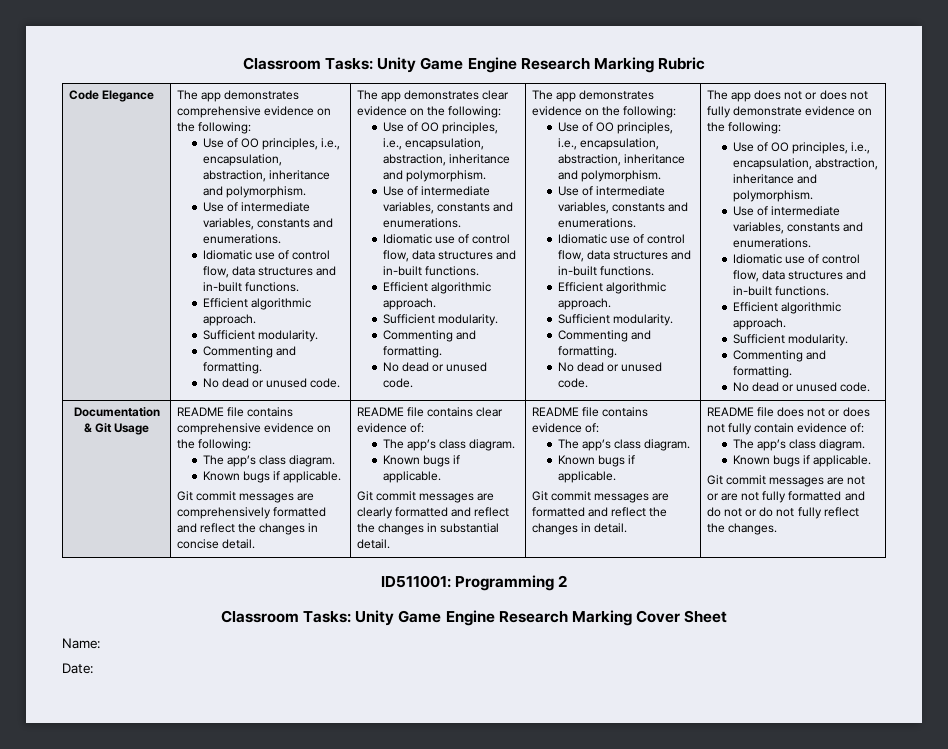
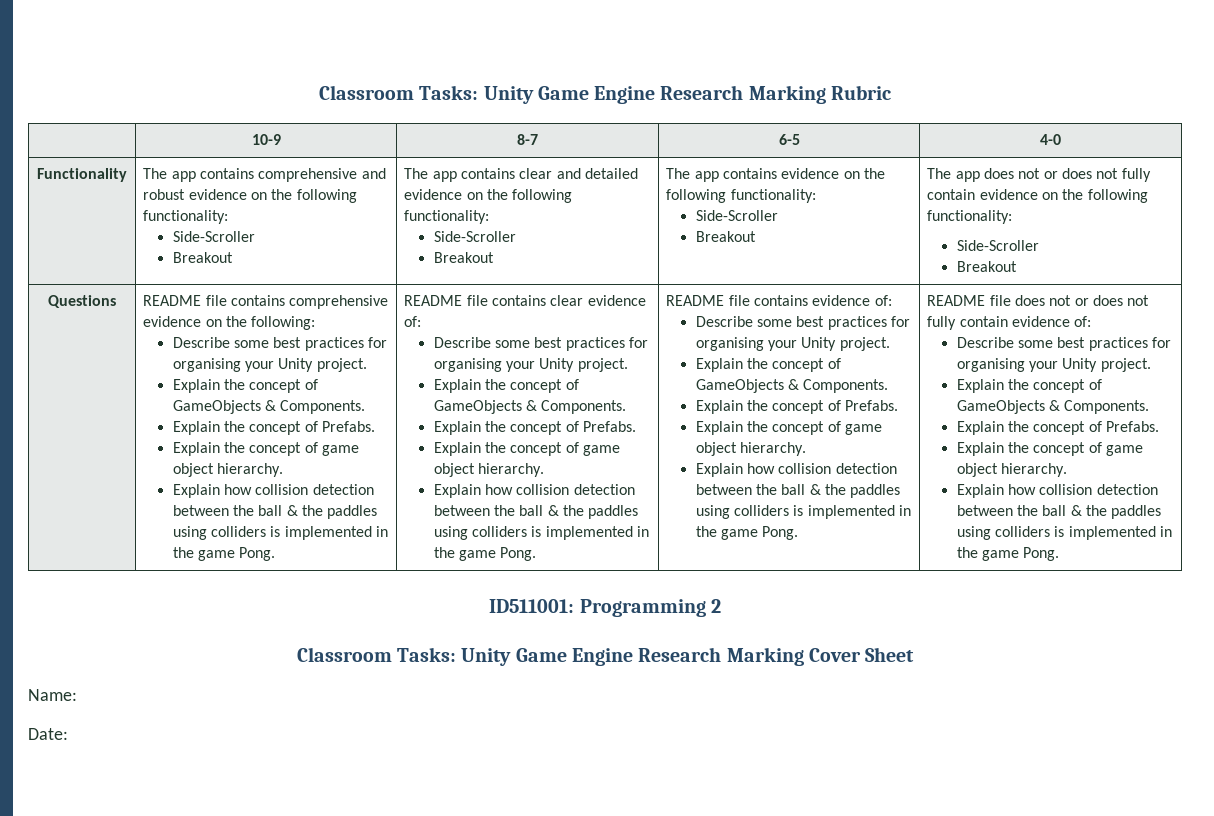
[68,90,154,102] [176,90,300,102] [176,106,332,118] [176,122,251,134] [202,138,341,150] [202,154,282,166] [202,170,330,182] [202,186,306,198] [202,202,310,212] [202,218,333,230] [202,234,281,244] [202,250,331,260] [202,266,337,278] [202,282,299,292] [202,298,311,310] [202,314,256,326] [202,330,318,342] [202,346,296,358] [202,362,262,374] [202,378,341,388] [356,90,510,102] [356,106,502,118] [382,122,499,134] [382,138,484,150] [382,154,510,166] [382,170,486,182] [382,186,490,196] [382,202,513,214] [382,218,461,228] [382,234,511,244] [382,250,517,262] [382,266,479,276] [382,282,491,294] [382,298,436,310] [382,314,498,326] [382,330,476,342] [382,346,442,358] [382,362,488,372] [382,378,413,388] [531,90,655,102] [531,106,677,118] [557,122,674,134] [557,138,659,150] [557,154,685,166] [557,170,661,182] [557,186,665,196] [557,202,688,214] [557,218,636,228] [557,234,686,244] [557,250,692,262] [557,266,654,276] [557,282,666,294] [557,298,611,310] [557,314,673,326] [557,330,651,342] [557,346,617,358] [557,362,663,372] [557,378,588,388] Code Elegance | The app demonstrates comprehensive evidence on the following: // Use of OO principles, i.e., encapsulation, abstraction, inheritance and polymorphism. // Use of intermediate variables, constants and enumerations. // Idiomatic use of control flow, data structures and in-built functions. // Efficient algorithmic approach. // Sufficient modularity. // Commenting and formatting. // No dead or unused code. | The app demonstrates clear evidence on the following: // Use of OO principles, i.e., encapsulation, abstraction, inheritance and polymorphism. // Use of intermediate variables, constants and enumerations. // Idiomatic use of control flow, data structures and in-built functions. // Efficient algorithmic approach. // Sufficient modularity. // Commenting and formatting. // No dead or unused code. | The app demonstrates evidence on the following: // Use of OO principles, i.e., encapsulation, abstraction, inheritance and polymorphism. // Use of intermediate variables, constants and enumerations. // Idiomatic use of control flow, data structures and in-built functions. // Efficient algorithmic approach. // Sufficient modularity. // Commenting and formatting. // No dead or unused code. -> [251,134,281,145] [517,134,538,145] [778,134,800,145] [1040,134,1061,145] [37,168,127,182] [143,168,386,182] [143,189,357,203] [143,210,229,224] [172,231,255,242] [172,252,233,263] [404,168,638,182] [404,189,573,203] [404,210,490,224] [433,231,516,242] [433,252,494,263] [666,168,885,182] [666,189,816,203] [695,210,778,221] [695,231,756,242] | 10-9 | 8-7 | 6-5 | 4-0 // Functionality | The app contains comprehensive and robust evidence on the following functionality: // Side-Scroller // Breakout | The app contains clear and detailed evidence on the following functionality: // Side-Scroller // Breakout | The app contains evidence on the following functionality: // Side-Scroller // Breakout
[732,106,873,116] [706,122,781,134] [732,142,871,154] [732,158,878,170] [732,174,817,184] [732,190,813,202] [732,206,840,216] [732,222,863,234] [732,238,811,248] [732,254,861,264] [732,270,867,282] [732,286,829,296] [732,302,841,314] [732,318,786,330] [732,334,848,346] [732,350,826,362] [732,366,792,378] [732,382,871,392] [73,407,160,417] [83,423,150,435] demonstrate evidence on the following: // Use of OO principles, i.e., encapsulation, abstraction, inheritance and polymorphism. // Use of intermediate variables, constants and enumerations. // Idiomatic use of control flow, data structures and in-built functions. // Efficient algorithmic approach. // Sufficient modularity. // Commenting and formatting. // No dead or unused code. // Documentation & Git Usage -> [927,189,1148,203] [927,210,1013,224] [956,240,1039,251] [956,261,1017,272] [48,295,116,308] contain evidence on the following functionality: // Side-Scroller // Breakout // Questions
[202,455,336,467] [202,471,342,483] [176,491,315,503] [176,507,326,519] [176,523,319,535] [176,539,255,549] The app’s class diagram. // Known bugs if applicable. // Git commit messages are comprehensively formatted and reflect the changes in concise detail. -> [172,337,387,351] [172,358,367,372] [172,379,318,393] [172,400,366,414] [172,421,375,435] [172,442,359,456] [172,463,283,477] [172,484,374,498] [172,505,378,519] [172,526,388,540] [172,547,276,561] Describe some best practices for organising your Unity project. // Explain the concept of GameObjects & Components. // Explain the concept of Prefabs. // Explain the concept of game object hierarchy. // Explain how collision detection between the ball & the paddles using colliders is implemented in the game Pong.
[382,439,516,451] [382,455,460,467] [382,471,441,483] [356,491,495,503] [356,507,510,519] [356,523,500,535] [356,539,390,549] The app’s class diagram. // Known bugs if applicable. // Git commit messages are clearly formatted and reflect the changes in substantial detail. -> [433,337,648,351] [433,358,628,372] [433,379,579,393] [433,400,627,414] [433,421,636,435] [433,442,620,456] [433,463,544,477] [433,484,635,498] [433,505,639,519] [433,526,649,540] [433,547,537,561] Describe some best practices for organising your Unity project. // Explain the concept of GameObjects & Components. // Explain the concept of Prefabs. // Explain the concept of game object hierarchy. // Explain how collision detection between the ball & the paddles using colliders is implemented in the game Pong.
[557,439,691,451] [557,455,635,467] [557,471,616,483] [531,491,670,503] [531,507,668,517] [531,523,628,535] The app’s class diagram. // Known bugs if applicable. // Git commit messages are formatted and reflect the changes in detail. -> [695,316,910,330] [695,337,890,351] [695,358,841,372] [695,379,889,393] [695,400,898,414] [695,421,882,435] [695,442,806,456] [695,463,897,477] [695,484,901,498] [695,505,911,519] [695,526,799,540] Describe some best practices for organising your Unity project. // Explain the concept of GameObjects & Components. // Explain the concept of Prefabs. // Explain the concept of game object hierarchy. // Explain how collision detection between the ball & the paddles using colliders is implemented in the game Pong.
[732,439,866,451] [732,455,872,467] [706,475,866,487] [706,491,865,503] [706,507,859,519] [706,523,777,535] The app’s class diagram. // Known bugs if applicable. // Git commit messages are not or are not fully formatted and do not or do not fully reflect the changes. -> [956,337,1171,351] [956,358,1151,372] [956,379,1102,393] [956,400,1150,414] [956,421,1159,435] [956,442,1143,456] [956,463,1067,477] [956,484,1158,498] [956,505,1162,519] [956,526,1172,540] [956,547,1060,561] Describe some best practices for organising your Unity project. // Explain the concept of GameObjects & Components. // Explain the concept of Prefabs. // Explain the concept of game object hierarchy. // Explain how collision detection between the ball & the paddles using colliders is implemented in the game Pong.

